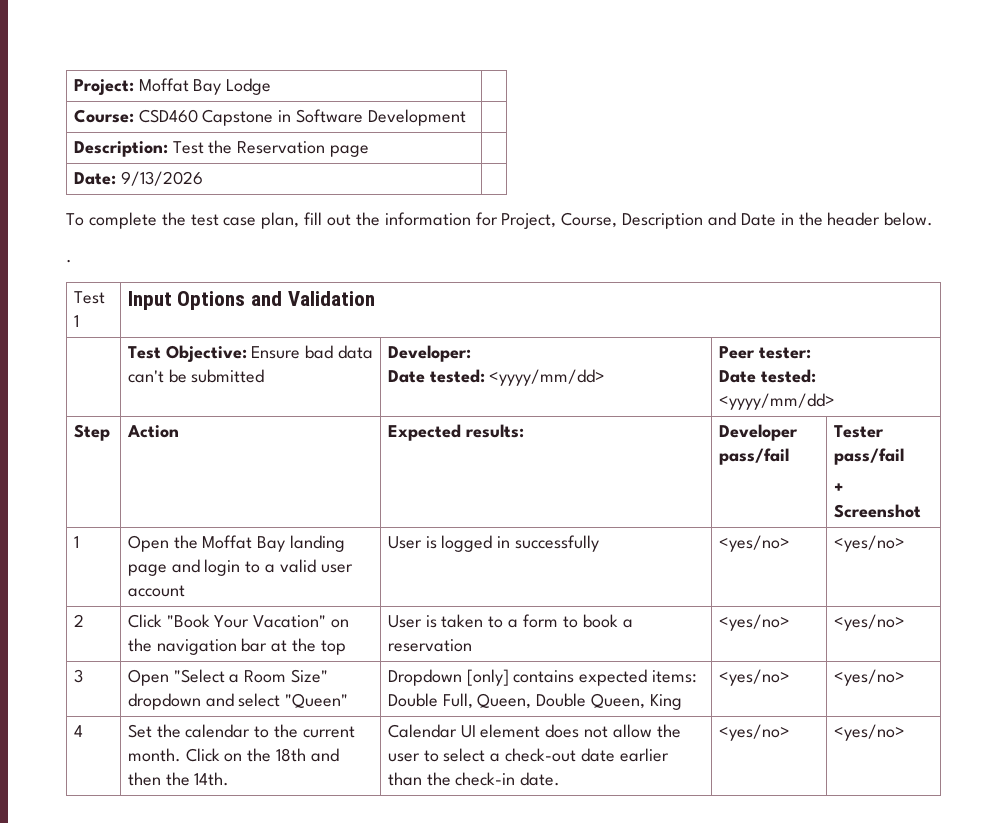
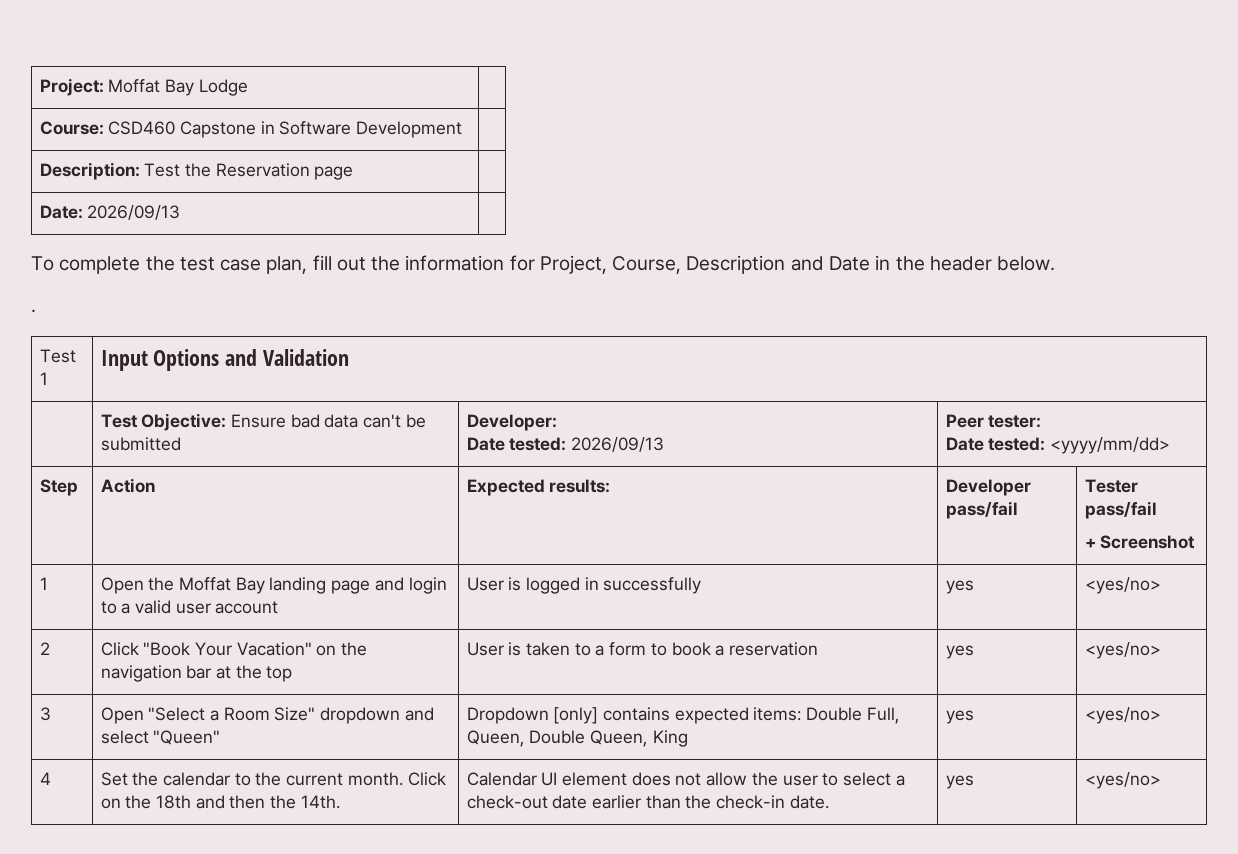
[120,171,203,186] 9/13/2026 -> [87,205,181,220] 2026/09/13
[489,369,606,386] <yyyy/mm/dd> -> [570,437,664,452] 2026/09/13
[718,535,790,552] <yes/no> -> [945,580,974,594] yes
[718,614,790,631] <yes/no> -> [945,645,974,659] yes
[718,669,790,686] <yes/no> -> [945,710,974,724] yes
[718,724,790,741] <yes/no> -> [945,775,974,789] yes

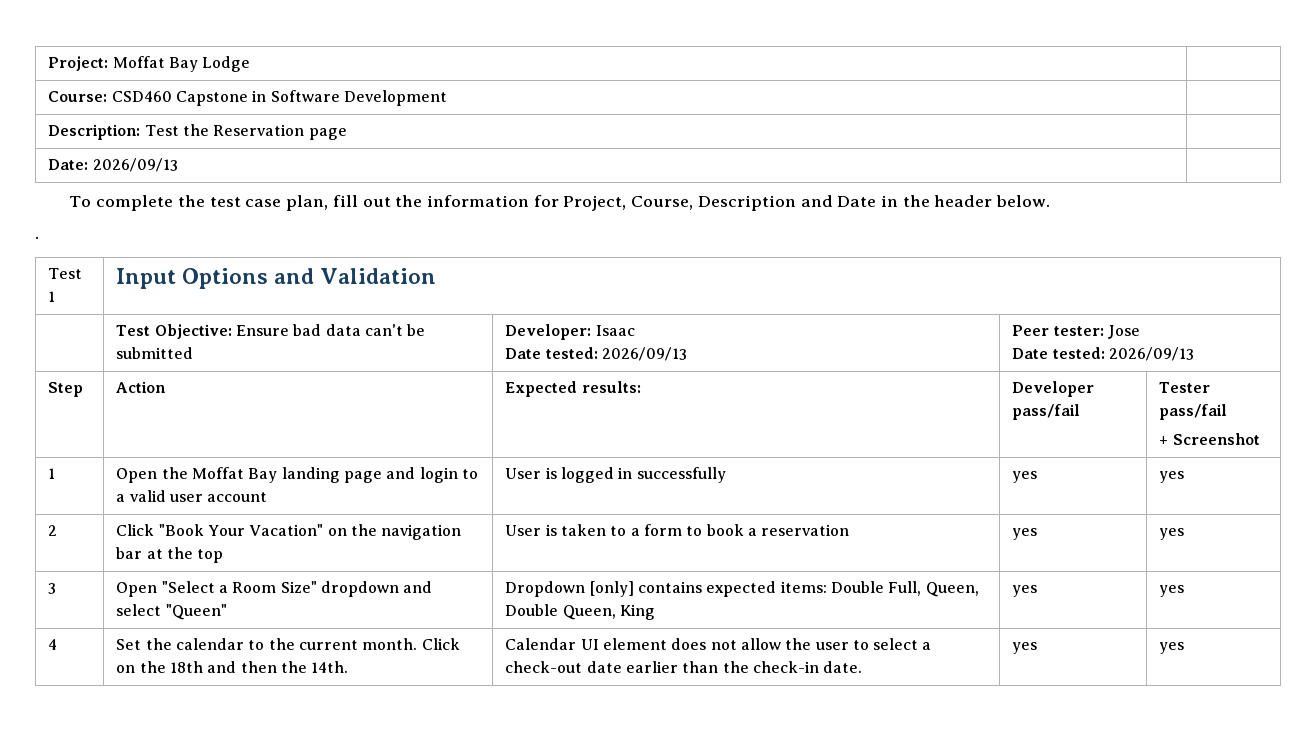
(557, 422) none -> [595,325,635,336] Isaac
[945,437,1170,454] // Date tested: <yyyy/mm/dd> -> [1107,325,1140,339] [1012,347,1194,361] Jose // Date tested: 2026/09/13
[1084,577,1161,594] <yes/no> -> [1159,471,1185,483] yes
[1084,642,1161,659] <yes/no> -> [1159,528,1185,540] yes
[1084,707,1161,724] <yes/no> -> [1159,585,1185,597] yes
[1084,772,1161,789] <yes/no> -> [1159,642,1185,654] yes

